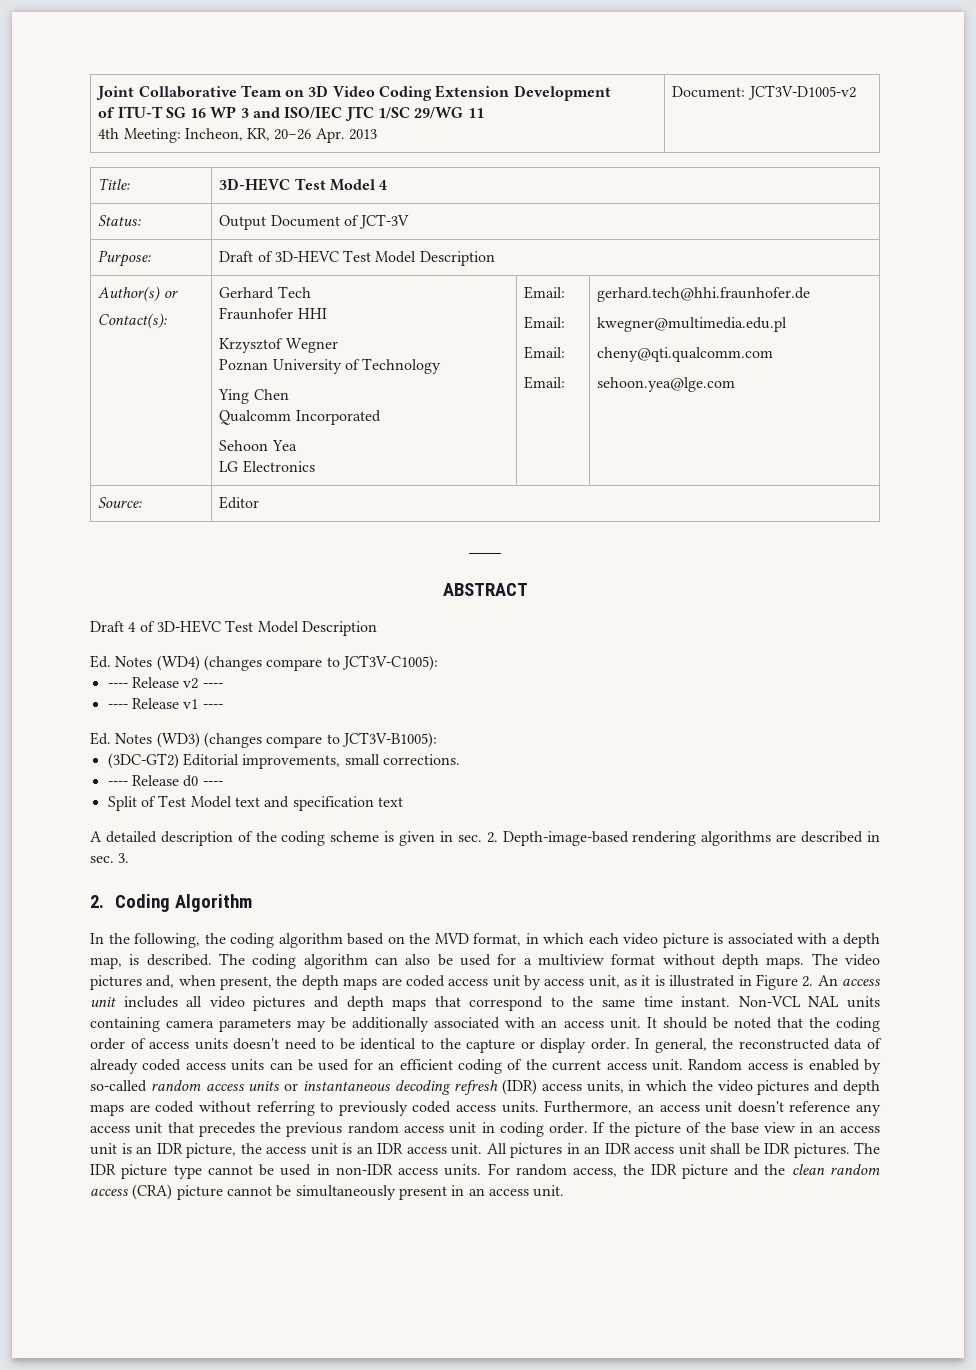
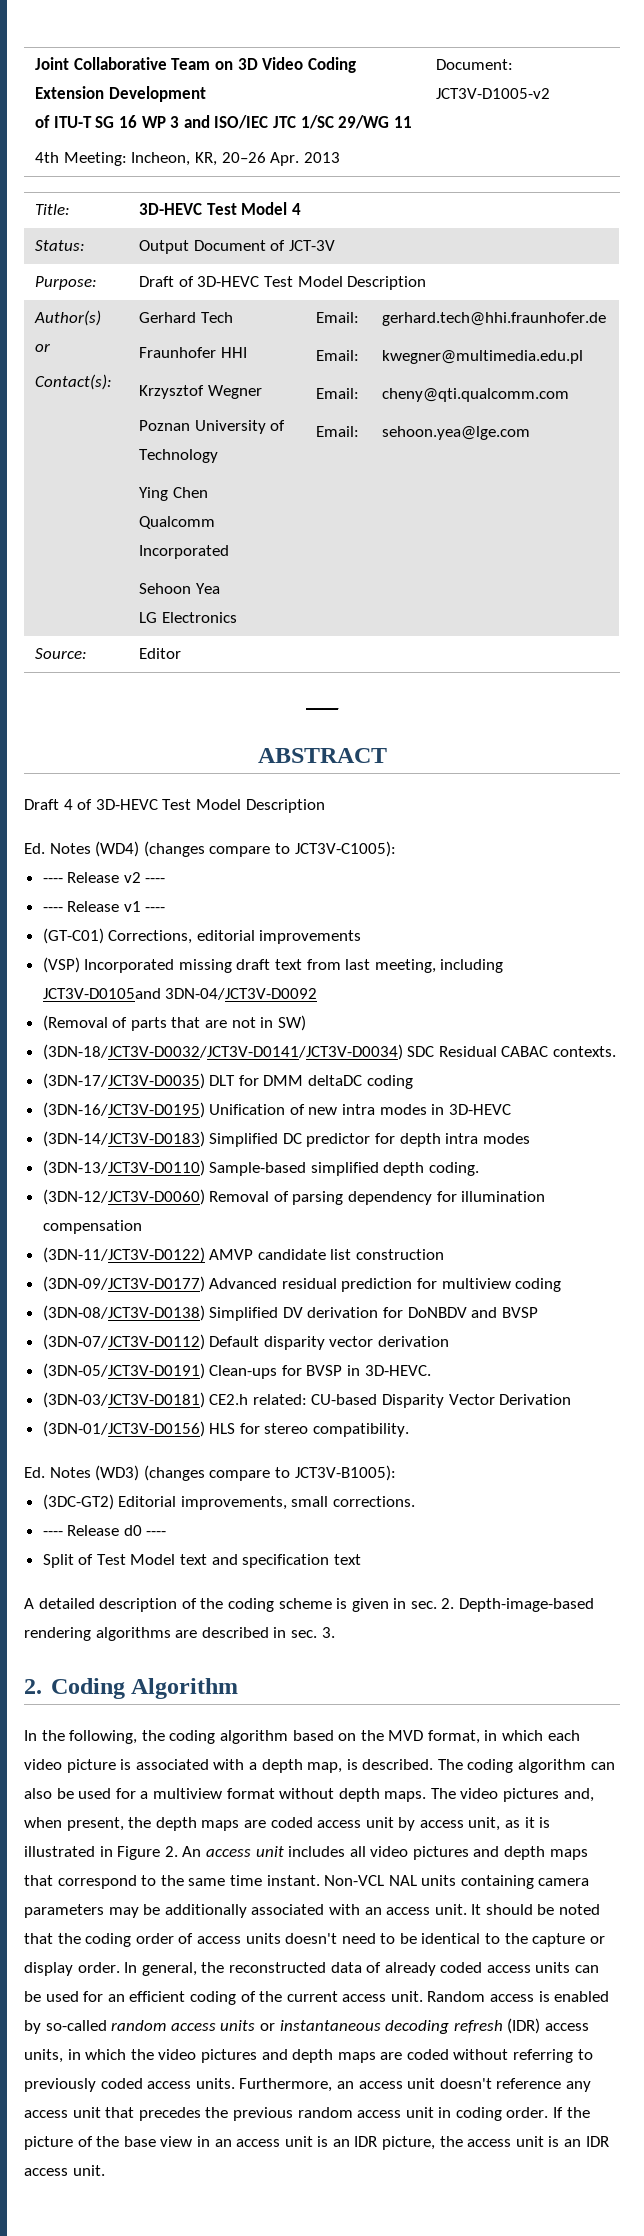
(223, 706) none -> [42,928,362,944] [42,957,504,973] [42,988,318,1000] [42,1015,306,1031] [42,1044,617,1060] [42,1073,413,1089] [42,1102,511,1118] [42,1131,530,1147] [42,1160,480,1176] [42,1189,546,1205] [42,1220,142,1234] [42,1247,445,1263] [42,1276,562,1292] [42,1305,538,1321] [42,1334,450,1350] [42,1363,431,1379] [42,1392,572,1408] [42,1421,410,1437] // (GT-C01) Corrections, editorial improvements // (VSP) Incorporated missing draft text from last meeting, including JCT3V-D0105and 3DN-04/JCT3V-D0092 // (Removal of parts that are not in SW) // (3DN-18/JCT3V-D0032/JCT3V-D0141/JCT3V-D0034) SDC Residual CABAC contexts. // (3DN-17/JCT3V-D0035) DLT for DMM deltaDC coding // (3DN-16/JCT3V-D0195) Unification of new intra modes in 3D-HEVC // (3DN-14/JCT3V-D0183) Simplified DC predictor for depth intra modes // (3DN-13/JCT3V-D0110) Sample-based simplified depth coding. // (3DN-12/JCT3V-D0060) Removal of parsing dependency for illumination compensation // (3DN-11/JCT3V-D0122) AMVP candidate list construction // (3DN-09/JCT3V-D0177) Advanced residual prediction for multiview coding // (3DN-08/JCT3V-D0138) Simplified DV derivation for DoNBDV and BVSP // (3DN-07/JCT3V-D0112) Default disparity vector derivation // (3DN-05/JCT3V-D0191) Clean-ups for BVSP in 3D-HEVC. // (3DN-03/JCT3V-D0181) CE2.h related: CU-based Disparity Vector Derivation // (3DN-01/JCT3V-D0156) HLS for stereo compatibility.
[486,1142,880,1158] [90,1163,881,1179] [90,1184,565,1200] All pictures in an IDR access unit shall be IDR pictures. The IDR picture type cannot be used in non-IDR access units. For random access, the IDR picture and the clean random access (CRA) picture cannot be simultaneously present in an access unit. -> (105, 2170) none

